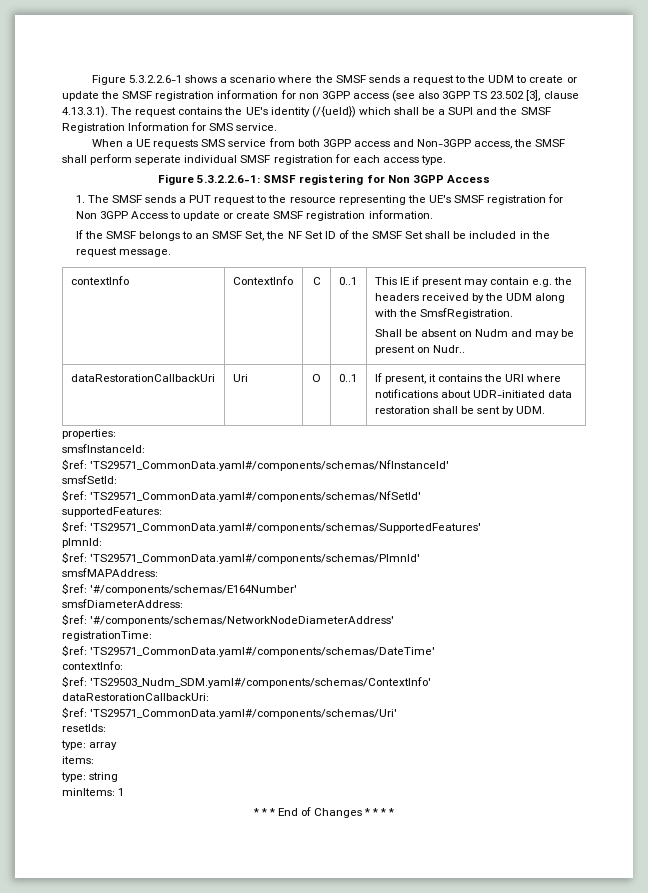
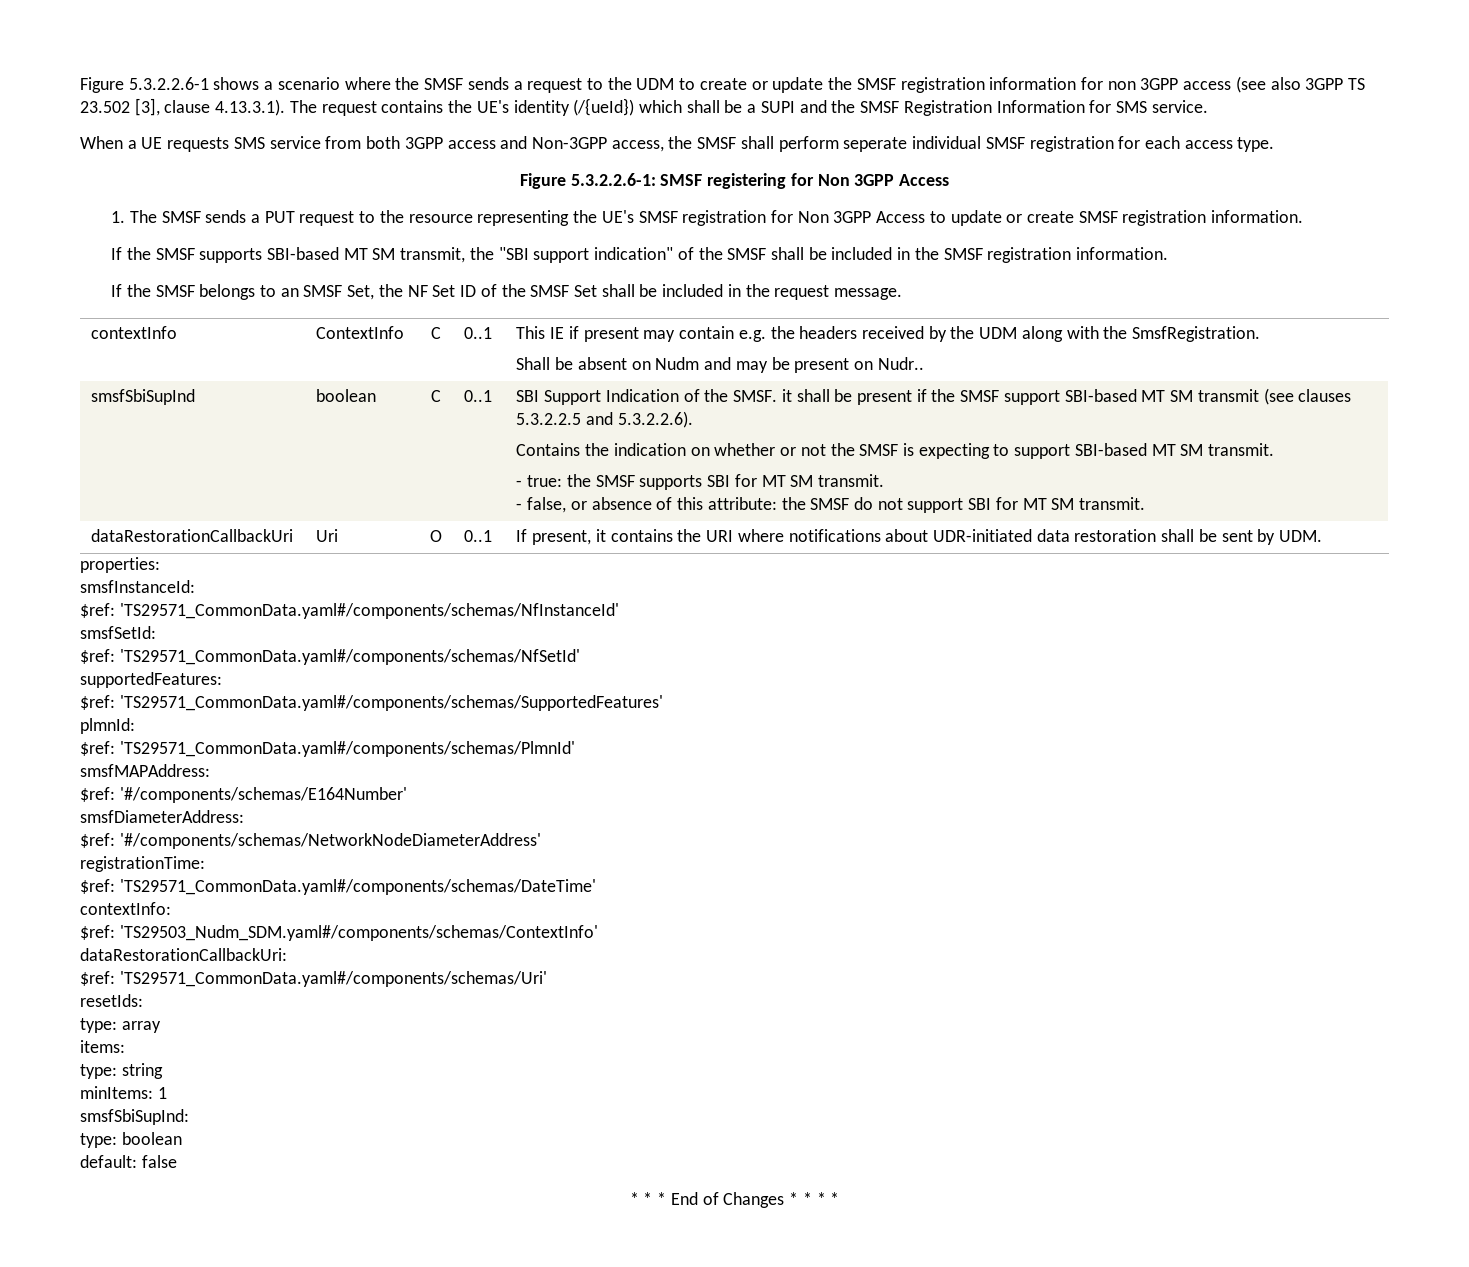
(433, 214) none -> [111,247,1169,263] // If the SMSF supports SBI-based MT SM transmit, the "SBI support indication" of the SMSF shall be included in the SMSF registration information.
(465, 349) none -> [91,389,196,405] [316,389,377,402] [430,390,441,402] [464,390,493,402] [516,388,1352,405] [516,411,693,428] [516,443,1275,459] [516,474,884,490] [516,497,1146,513] // smsfSbiSupInd | boolean | C | 0..1 | SBI Support Indication of the SMSF. it shall be present if the SMSF support SBI-based MT SM transmit (see clauses 5.3.2.2.5 and 5.3.2.2.6). // Contains the indication on whether or not the SMSF is expecting to support SBI-based MT SM transmit. // - true: the SMSF supports SBI for MT SM transmit. // - false, or absence of this attribute: the SMSF do not support SBI for MT SM transmit.
(125, 792) none -> [80,1109,189,1125] [80,1132,182,1148] [80,1155,177,1168] // smsfSbiSupInd: // type: boolean // default: false

